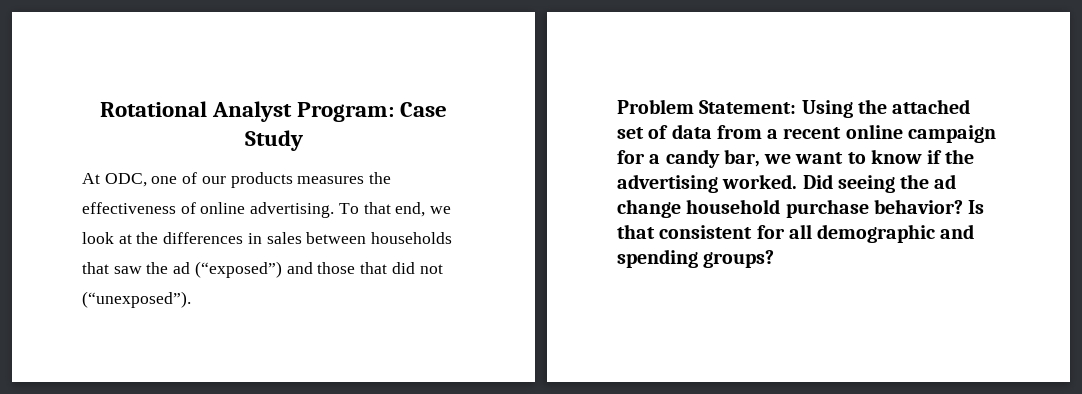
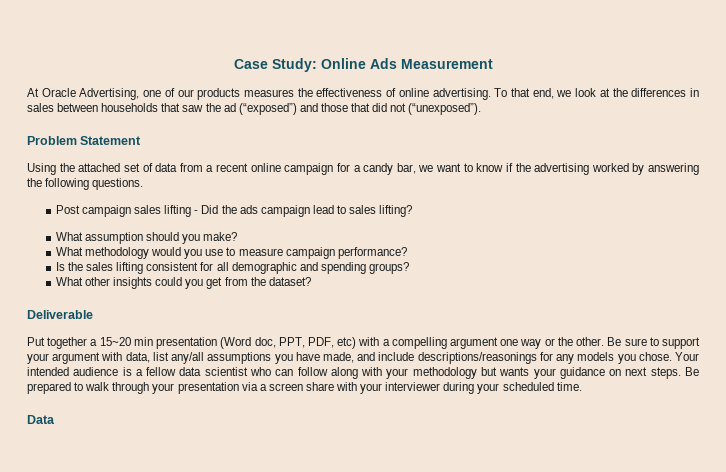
[99,101,448,122] [244,130,303,151] Rotational Analyst Program: Case Study -> [233,58,493,72] Case Study: Online Ads Measurement
[104,173,147,187] ODC, -> [41,88,140,100] Oracle Advertising,
[699,100,797,114] Statement: -> [80,136,142,145] Statement //
[722,174,957,193] [617,199,985,218] [617,224,655,239] worked. Did seeing the ad change household purchase behavior? Is that -> [591,163,699,175] [27,178,144,190] [55,205,413,217] [55,232,238,244] [55,247,407,259] [55,262,144,274] worked by answering the following questions. // Post campaign sales lifting - Did the ads campaign lead to sales lifting? // What assumption should you make? // What methodology would you use to measure campaign performance? // Is the sales lifting
(775, 259) none -> [55,277,311,289] [27,310,93,319] [27,337,701,349] [27,352,699,364] [27,367,700,379] [27,382,582,394] [27,415,55,424] // What other insights could you get from the dataset? // Deliverable // Put together a 15~20 min presentation (Word doc, PPT, PDF, etc) with a compelling argument one way or the other. Be sure to support your argument with data, list any/all assumptions you have made, and include descriptions/reasonings for any models you chose. Your intended audience is a fellow data scientist who can follow along with your methodology but wants your guidance on next steps. Be prepared to walk through your presentation via a screen share with your interviewer during your scheduled time. // Data

